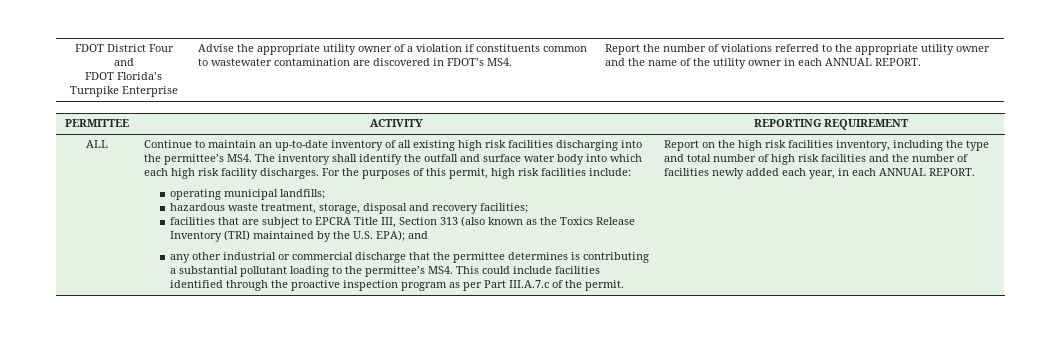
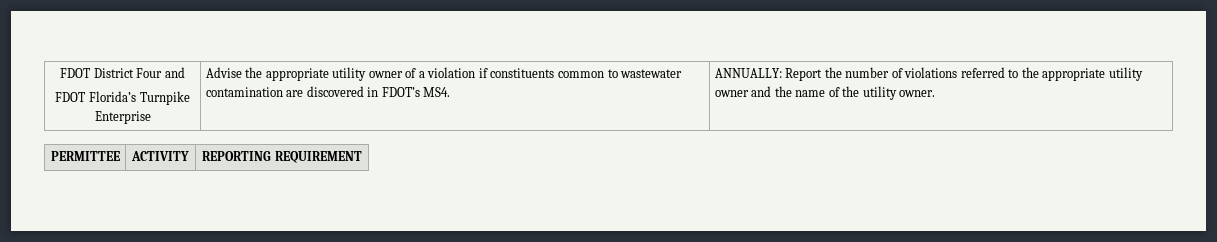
(512, 62) none -> [714,68,782,78] ANNUALLY:
[747,58,921,66] owner in each ANNUAL REPORT. -> [899,90,936,97] owner.
[85,140,108,148] [143,140,642,151] [143,154,642,165] [143,168,631,179] [169,189,325,200] [169,203,528,214] [169,216,635,228] [169,230,428,242] [169,252,649,263] [169,266,600,277] [169,280,624,291] [663,140,989,151] [663,154,968,165] [663,168,975,179] // ALL | Continue to maintain an up-to-date inventory of all existing high risk facilities discharging into the permittee’s MS4. The inventory shall identify the outfall and surface water body into which each high risk facility discharges. For the purposes of this permit, high risk facilities include: // operating municipal landfills; // hazardous waste treatment, storage, disposal and recovery facilities; // facilities that are subject to EPCRA Title III, Section 313 (also known as the Toxics Release Inventory (TRI) maintained by the U.S. EPA); and // any other industrial or commercial discharge that the permittee determines is contributing a substantial pollutant loading to the permittee’s MS4. This could include facilities identified through the proactive inspection program as per Part III.A.7.c of the permit. | Report on the high risk facilities inventory, including the type and total number of high risk facilities and the number of facilities newly added each year, in each ANNUAL REPORT. -> (362, 157) none

